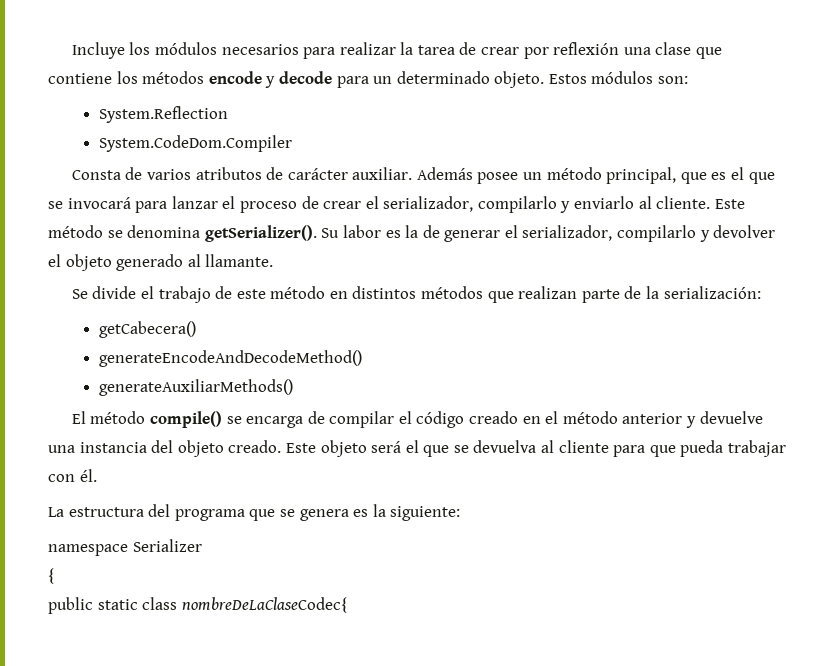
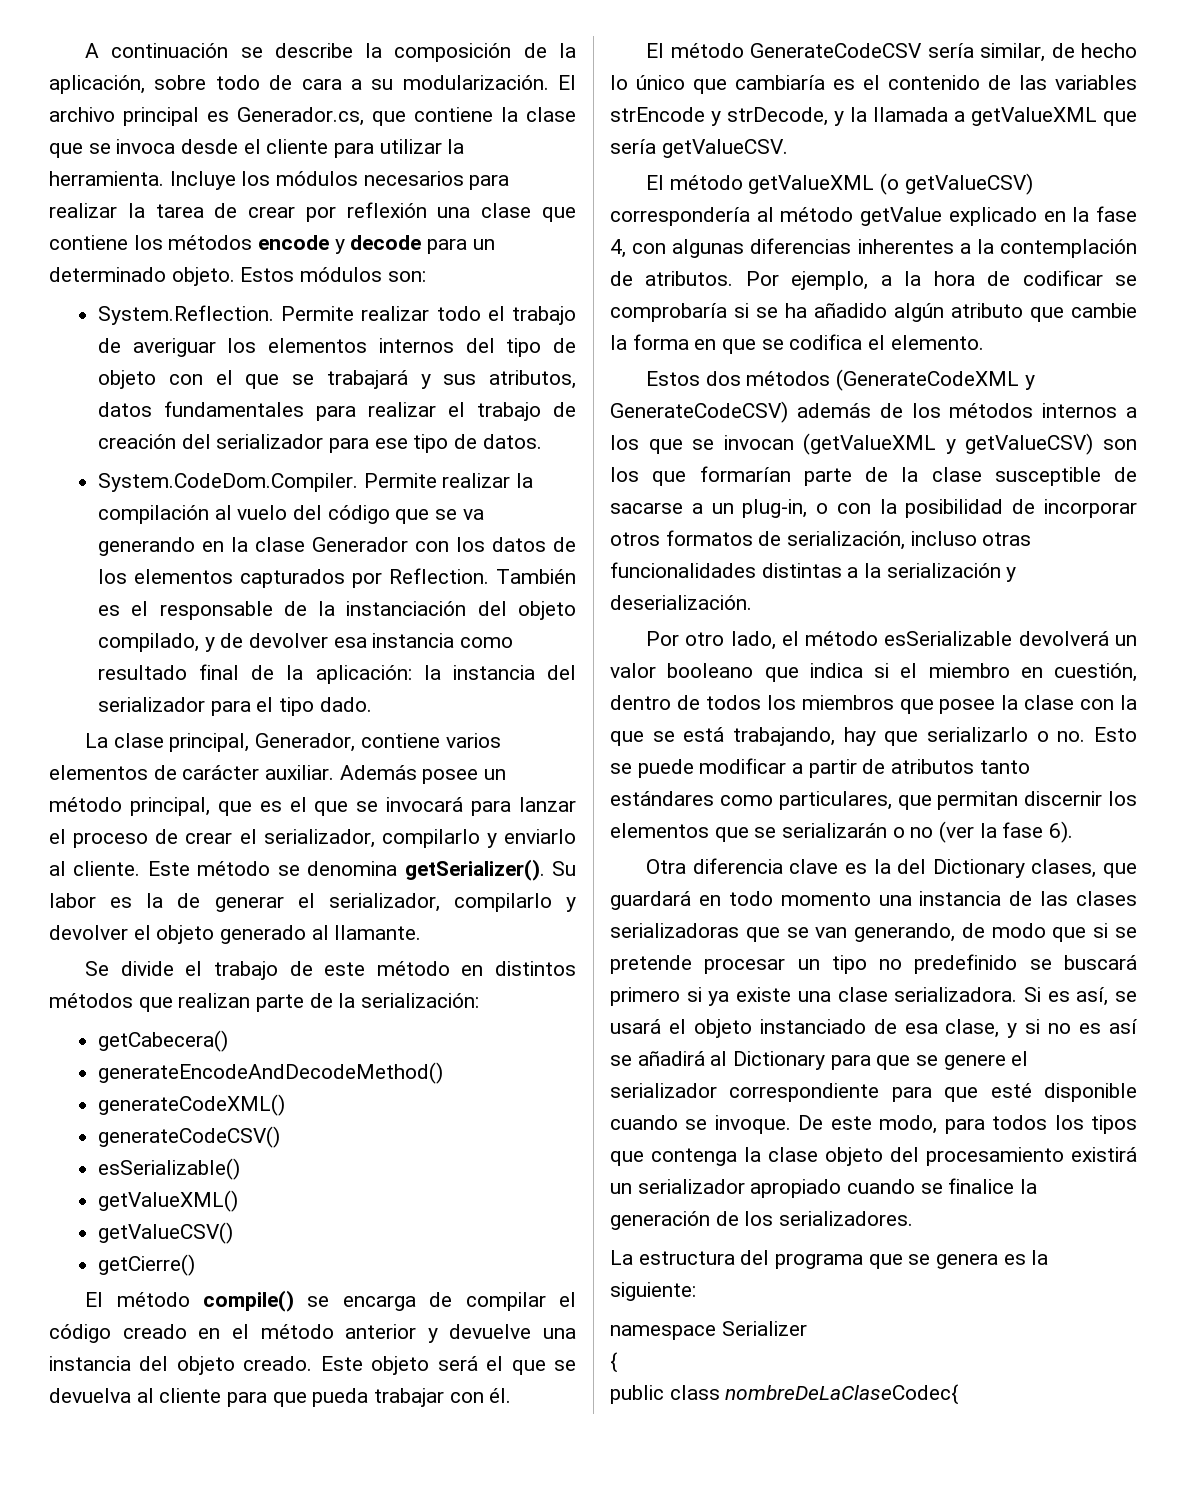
(71, 50) none -> [85,43,576,62] [49,75,576,94] [49,107,576,126] [49,139,465,158] [49,171,164,186] A continuación se describe la composición de la aplicación, sobre todo de cara a su modularización. El archivo principal es Generador.cs, que contiene la clase que se invoca desde el cliente para utilizar la herramienta.
[98,106,228,123] [98,135,292,152] [71,167,262,180] System.Reflection // System.CodeDom.Compiler // Consta de varios atributos -> [98,305,576,325] [98,338,576,357] [98,370,576,389] [98,401,576,421] [98,434,542,453] [98,473,534,492] [98,505,484,524] [98,537,576,556] [98,568,576,588] [98,601,576,620] [98,633,514,652] [98,664,576,684] [98,697,372,716] [85,733,501,752] [49,765,148,780] System.Reflection. Permite realizar todo el trabajo de averiguar los elementos internos del tipo de objeto con el que se trabajará y sus atributos, datos fundamentales para realizar el trabajo de creación del serializador para ese tipo de datos. // System.CodeDom.Compiler. Permite realizar la compilación al vuelo del código que se va generando en la clase Generador con los datos de los elementos capturados por Reflection. También es el responsable de la instanciación del objeto compilado, y de devolver esa instancia como resultado final de la aplicación: la instancia del serializador para el tipo dado. // La clase principal, Generador, contiene varios elementos
[98,379,293,396] generateAuxiliarMethods() -> [98,1094,286,1116] [98,1126,281,1148] [98,1158,241,1180] [98,1190,239,1212] [98,1222,234,1244] [98,1254,196,1276] generateCodeXML() // generateCodeCSV() // esSerializable() // getValueXML() // getValueCSV() // getCierre()
(97, 475) none -> [646,43,1137,62] [610,75,1137,94] [610,107,1137,126] [610,139,788,158] [646,173,1033,195] [610,206,1137,226] [610,238,1137,258] [610,270,1137,290] [610,303,1137,322] [610,334,984,354] [646,369,1035,391] [610,401,1137,423] [610,433,1137,455] [610,466,1137,486] [610,499,1137,518] [610,530,1032,550] [610,562,1017,582] [610,595,752,610] [646,631,1137,650] [610,663,1137,682] [610,695,1137,714] [610,727,1137,746] [610,758,1030,778] [610,791,1137,810] [610,821,1074,843] [646,858,1137,878] [610,891,1137,910] [610,923,1137,942] [610,954,1137,974] [610,987,1137,1006] [610,1019,1139,1038] [610,1051,1029,1070] [610,1083,1137,1102] [610,1115,1137,1134] [610,1147,1137,1166] [610,1178,1038,1198] [610,1211,914,1230] // El método GenerateCodeCSV sería similar, de hecho lo único que cambiaría es el contenido de las variables strEncode y strDecode, y la llamada a getValueXML que sería getValueCSV. // El método getValueXML (o getValueCSV) correspondería al método getValue explicado en la fase 4, con algunas diferencias inherentes a la contemplación de atributos. Por ejemplo, a la hora de codificar se comprobaría si se ha añadido algún atributo que cambie la forma en que se codifica el elemento. // Estos dos métodos (GenerateCodeXML y GenerateCodeCSV) además de los métodos internos a los que se invocan (getValueXML y getValueCSV) son los que formarían parte de la clase susceptible de sacarse a un plug-in, o con la posibilidad de incorporar otros formatos de serialización, incluso otras funcionalidades distintas a la serialización y deserialización. // Por otro lado, el método esSerializable devolverá un valor booleano que indica si el miembro en cuestión, dentro de todos los miembros que posee la clase con la que se está trabajando, hay que serializarlo o no. Esto se puede modificar a partir de atributos tanto estándares como particulares, que permitan discernir los elementos que se serializarán o no (ver la fase 6). // Otra diferencia clave es la del Dictionary clases, que guardará en todo momento una instancia de las clases serializadoras que se van generando, de modo que si se pretende procesar un tipo no predefinido se buscará primero si ya existe una clase serializadora. Si es así, se usará el objeto instanciado de esa clase, y si no es así se añadirá al Dictionary para que se genere el serializador correspondiente para que esté disponible cuando se invoque. De este modo, para todos los tipos que contenga la clase objeto del procesamiento existirá un serializador apropiado cuando se finalice la generación de los serializadores.
[97,599,138,610] static -> (664, 1394) none

